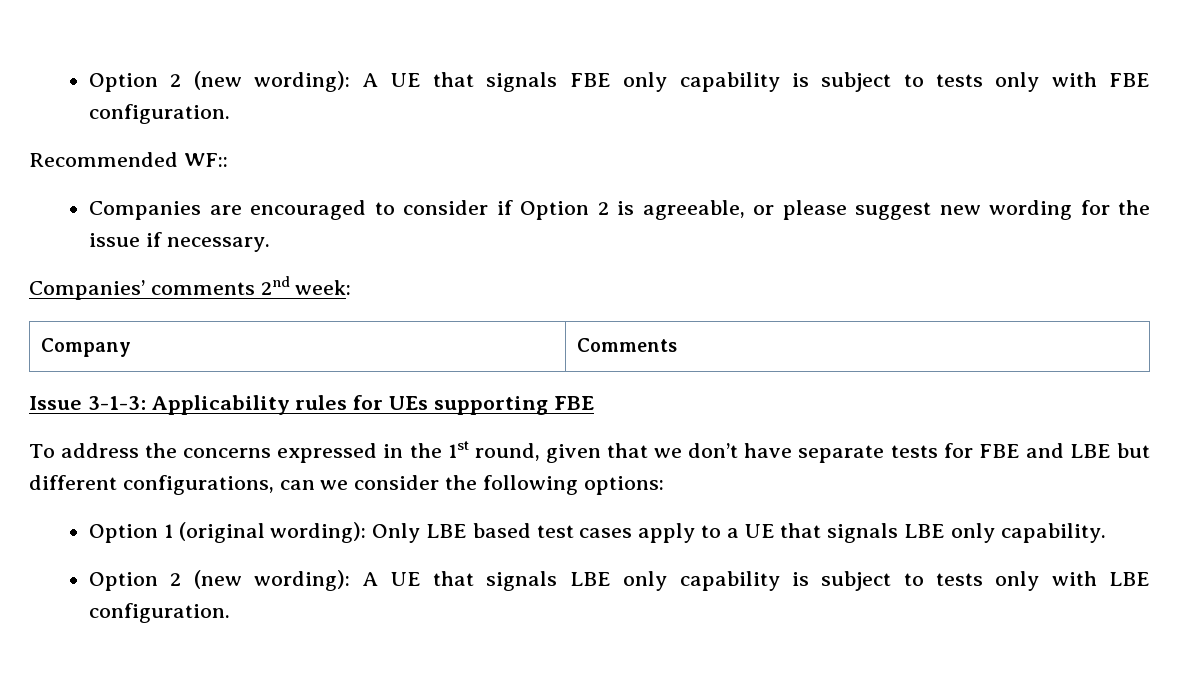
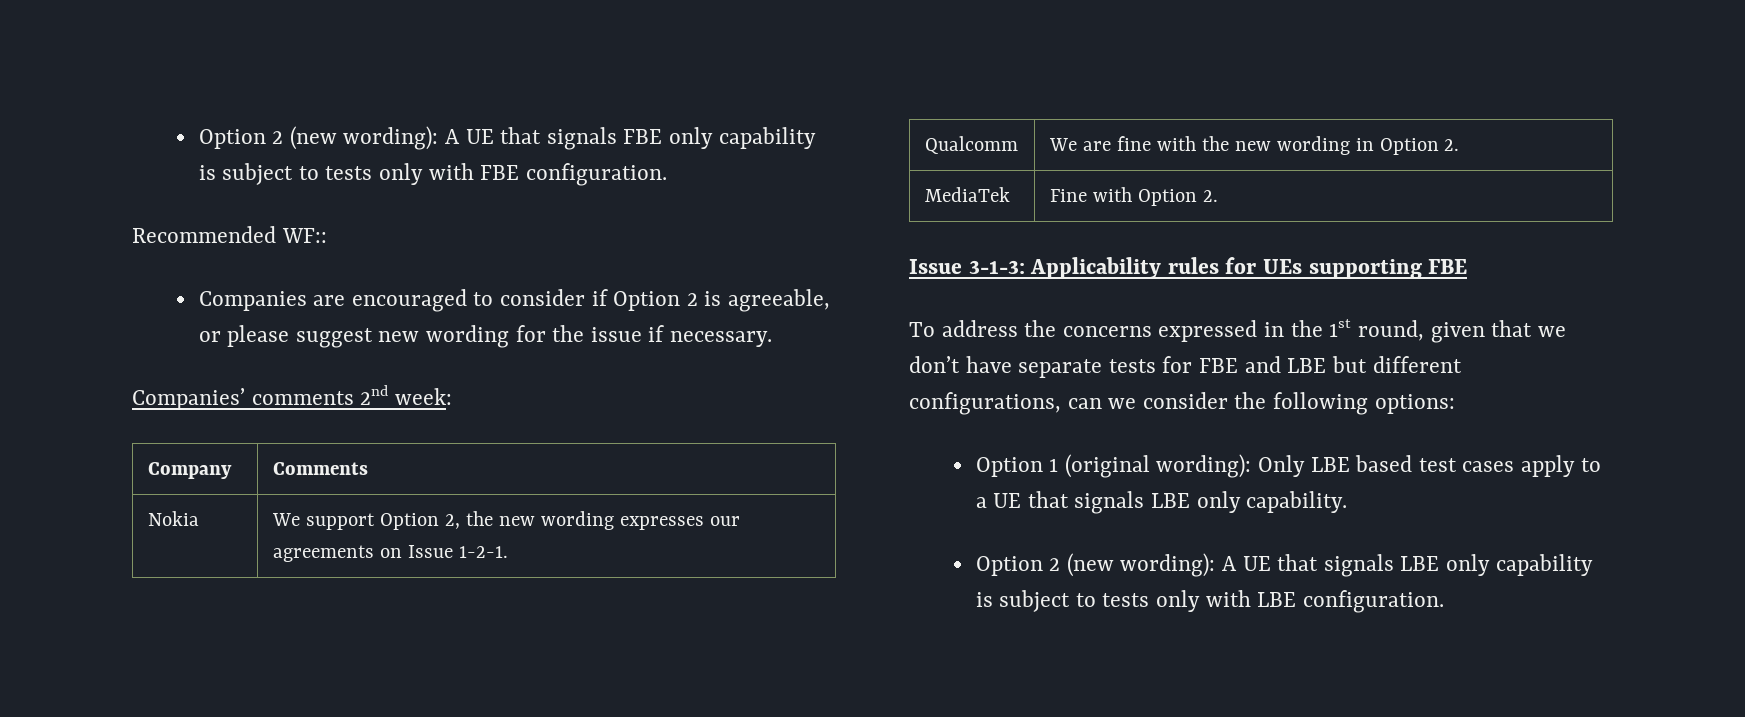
(678, 345) none -> [147,511,199,526] [271,511,740,530] [272,545,508,562] [924,136,1018,154] [1048,136,1460,155] [924,187,1010,202] [1049,187,1218,206] // Nokia | We support Option 2, the new wording expresses our agreements on Issue 1-2-1. // Qualcomm | We are fine with the new wording in Option 2. // MediaTek | Fine with Option 2.

